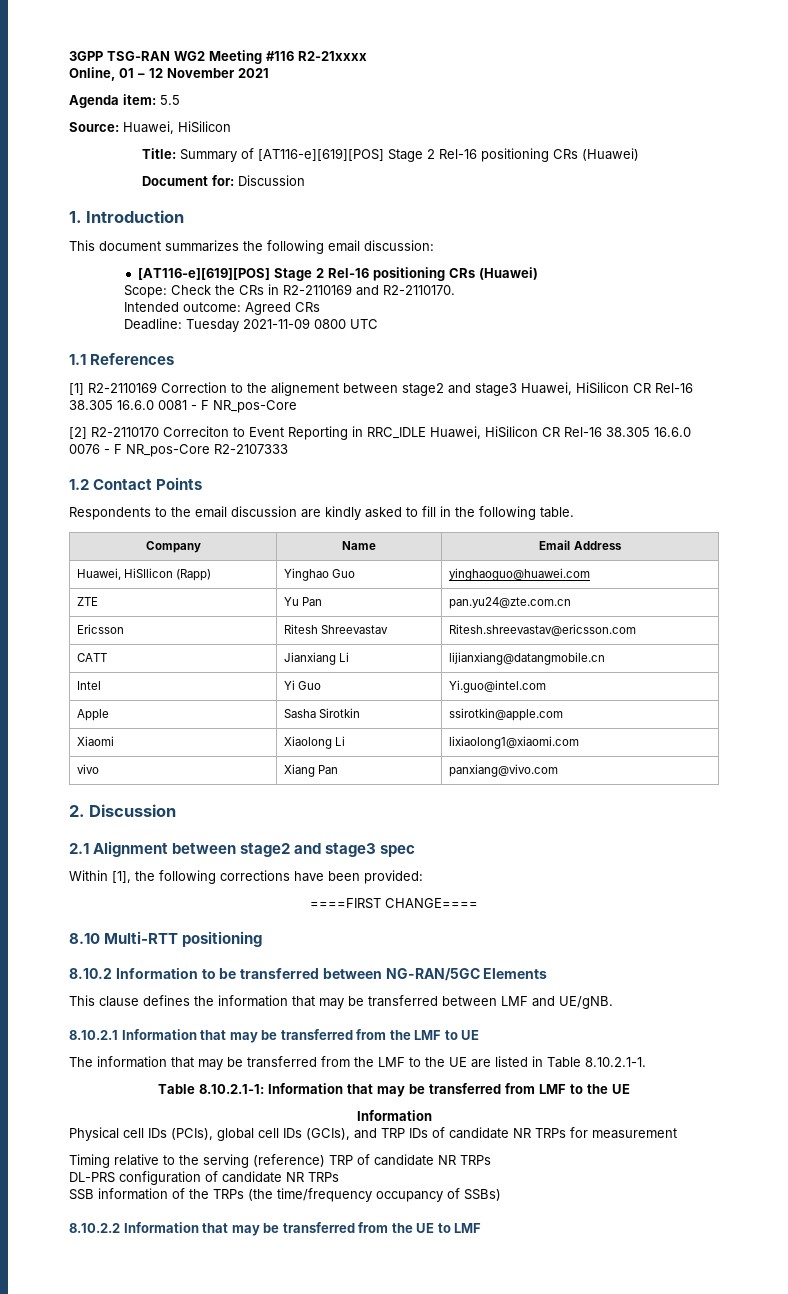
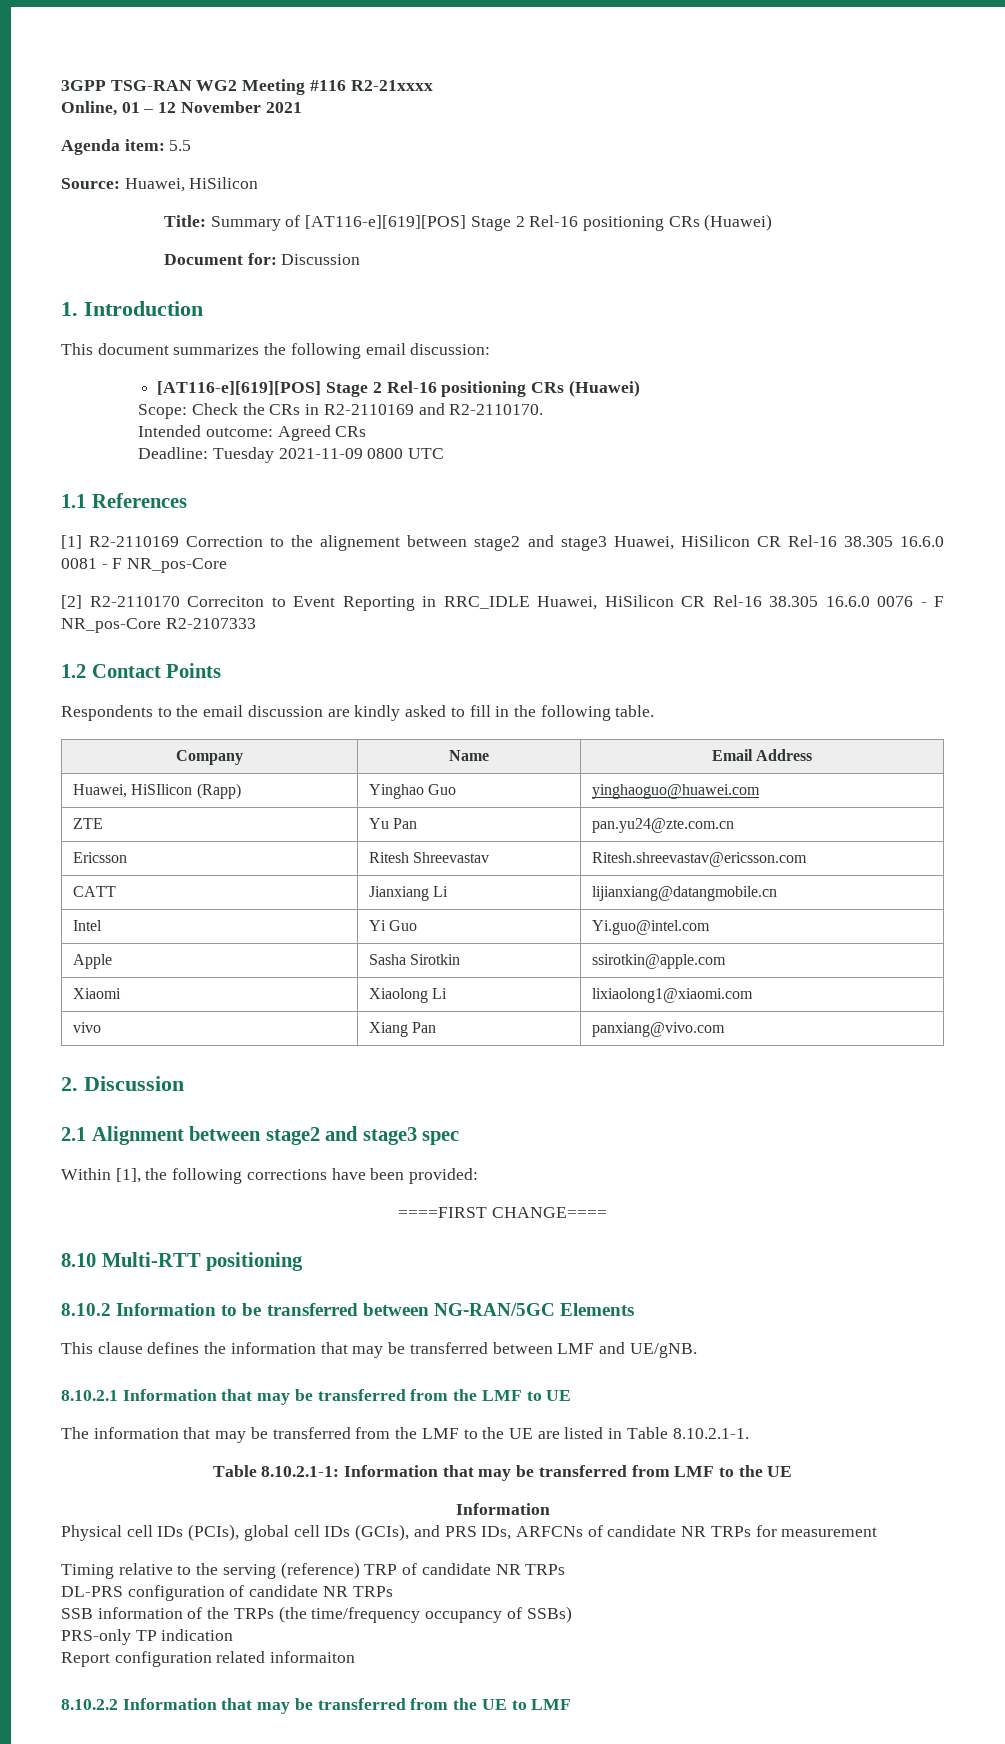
[381,1128,428,1138] TRP IDs -> [444,1526,583,1540] PRS IDs, ARFCNs
(501, 1195) none -> [61,1629,234,1645] [61,1651,356,1667] // PRS-only TP indication // Report configuration related informaiton

